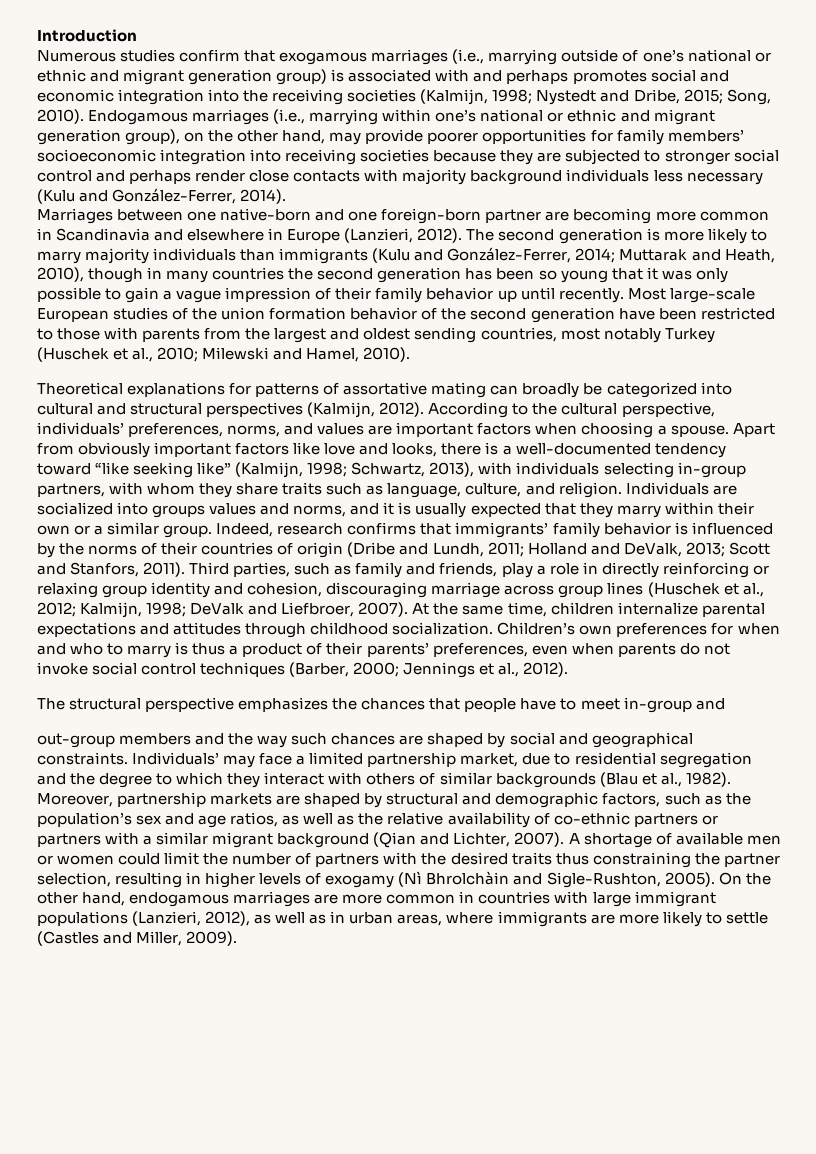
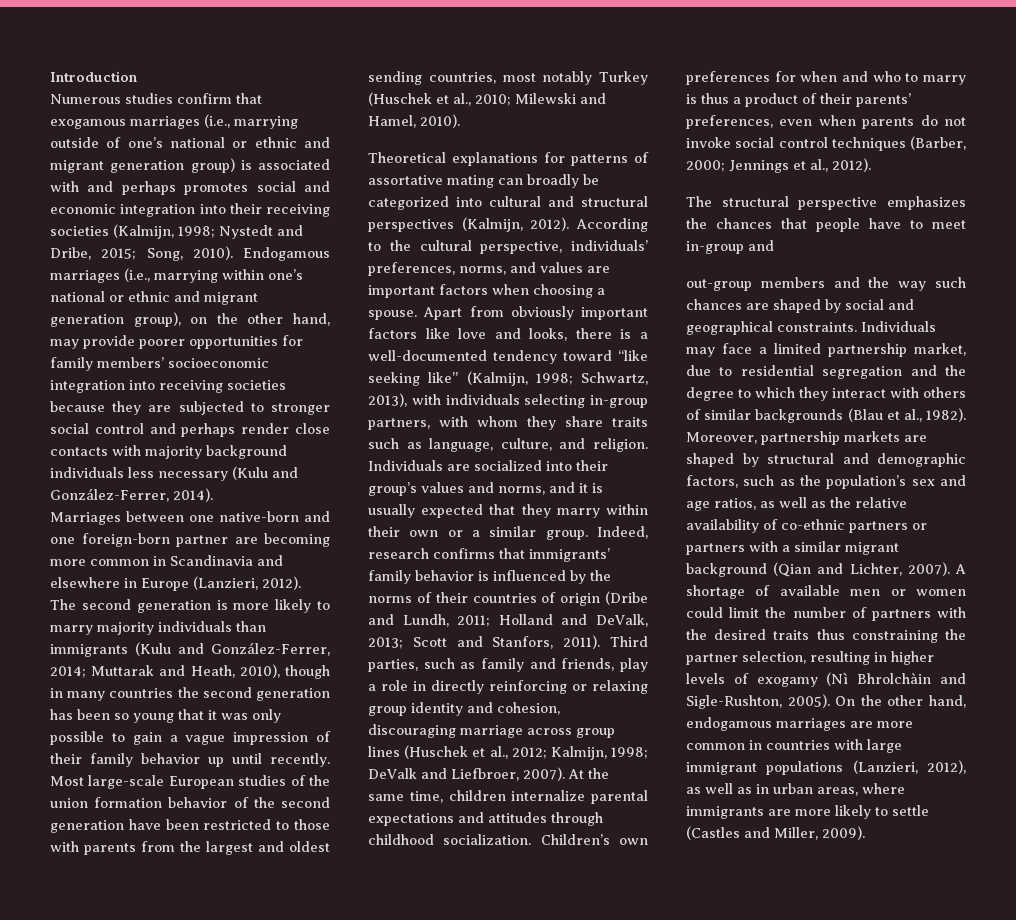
[243,90,269,102] the -> [229,203,262,214] their
[152,505,206,518] groups -> [576,460,608,471] [368,482,417,496] their group’s
[132,752,220,765] Individuals’ -> [861,321,936,332] Individuals

